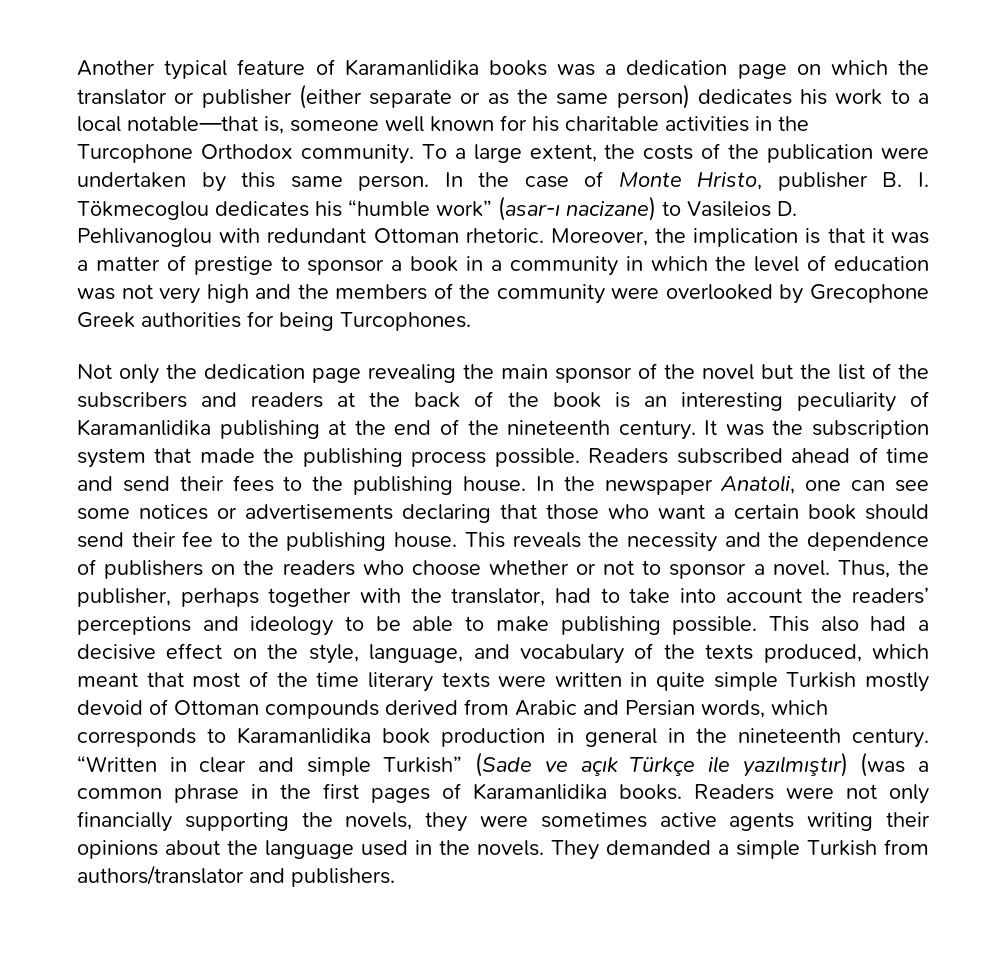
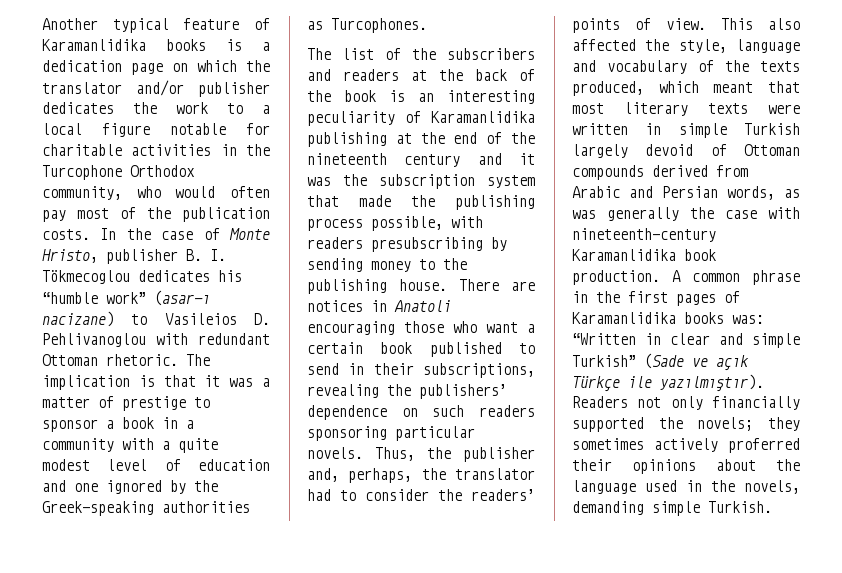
[557,64,595,76] was -> [226,39,242,51] is
[174,84,930,109] [77,115,559,134] or publisher (either separate or as the same person) dedicates his work to a local notable—that is, someone well known for his -> [136,80,270,97] [42,102,270,114] [42,123,270,137] and/or publisher dedicates the work to a local figure notable for
[300,143,929,164] [77,172,430,192] community. To a large extent, the costs of the publication were undertaken by this same person. -> [42,186,270,200] [42,207,270,222] [42,229,90,240] community, who would often pay most of the publication costs.
[550,228,687,246] Moreover, the -> [186,354,210,366] The
[625,255,929,272] [77,283,929,304] [77,311,471,331] [77,363,831,384] in which the level of education was not very high and the members of the community were overlooked by Grecophone Greek authorities for being Turcophones. // Not only the dedication page revealing the main sponsor of the novel but the -> [122,438,218,453] [42,459,270,471] [42,480,218,494] [42,501,250,516] [307,18,427,33] [307,48,331,60] with a quite modest level of education and one ignored by the Greek-speaking authorities as Turcophones. // The
[618,420,718,440] century. It -> [404,153,535,167] century and it
[494,447,930,467] [77,475,930,495] [77,504,537,523] possible. Readers subscribed ahead of time and send their fees to the publishing house. In the newspaper Anatoli, one can see some notices or advertisements declaring that -> [371,216,483,231] [307,237,507,252] [307,258,467,272] [307,279,535,294] [307,300,451,312] [307,321,395,335] possible, with readers presubscribing by sending money to the publishing house. There are notices in Anatoli encouraging
[865,504,929,520] [77,531,930,552] [77,559,929,579] [77,587,929,607] [77,616,930,636] [77,643,257,660] should send their fee to the publishing house. This reveals the necessity and the dependence of publishers on the readers who choose whether or not to sponsor a novel. Thus, the publisher, perhaps together with the translator, had to take into account the readers’ perceptions and ideology to be able to make publishing possible. This also had a decisive effect on -> [429,342,535,357] [307,363,535,378] [307,384,507,399] [307,405,535,420] [307,426,475,441] [307,447,535,462] [307,468,535,483] [307,489,535,501] [572,18,800,33] [572,39,636,51] published to send in their subscriptions, revealing the publishers’ dependence on such readers sponsoring particular novels. Thus, the publisher and, perhaps, the translator had to consider the readers’ points of view. This also affected
[369,644,464,663] language, -> [736,39,800,53] language
[248,671,360,687] of the time -> (604, 108) none
[656,672,929,692] quite simple Turkish mostly -> [678,123,800,138] [572,144,628,158] simple Turkish largely
[771,700,828,715] [77,727,930,748] which corresponds to Karamanlidika book production in general in the nineteenth century. -> [784,189,800,198] [572,207,800,221] [572,228,716,242] [572,249,716,261] [572,270,800,285] [572,291,740,306] [572,312,764,324] as was generally the case with nineteenth-century Karamanlidika book production. A common phrase in the first pages of Karamanlidika books was:
[742,752,930,777] [77,783,929,804] [77,811,874,832] yazılmıştır) (was a common phrase in the first pages of Karamanlidika books. Readers were not only financially supporting the novels, they were sometimes active agents writing -> [660,374,764,392] [572,396,800,410] [572,417,800,432] [572,438,800,453] yazılmıştır). Readers not only financially supported the novels; they sometimes actively proferred
[477,839,929,860] [77,865,395,887] novels. They demanded a simple Turkish from authors/translator and publishers. -> [744,480,800,494] [572,501,772,516] novels, demanding simple Turkish.

